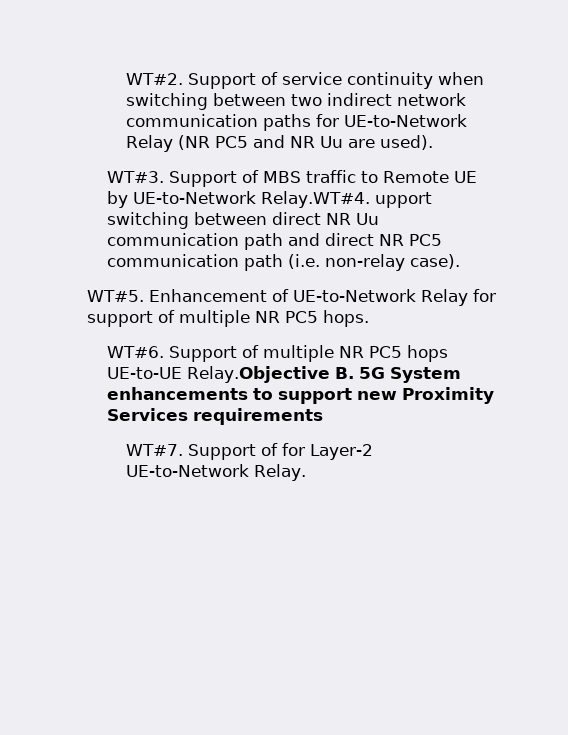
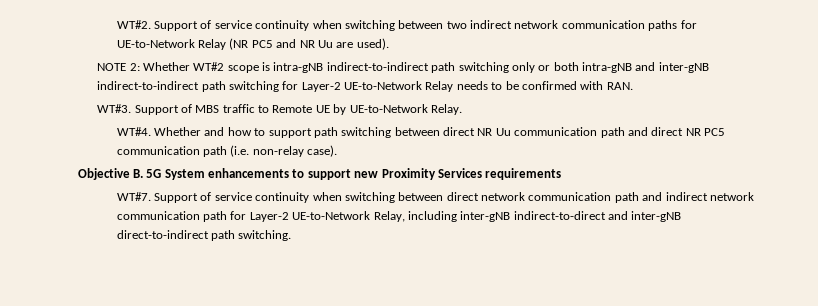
(433, 142) none -> [97,62,709,73] [97,81,633,92] // NOTE 2: Whether WT#2 scope is intra-gNB indirect-to-indirect path switching only or both intra-gNB and inter-gNB indirect-to-indirect path switching for Layer-2 UE-to-Network Relay needs to be confirmed with RAN.
[260,191,432,208] Relay.WT#4. upport -> [430,104,462,115] [116,127,338,138] Relay. // WT#4. Whether and how to support path
[87,289,497,306] [87,310,370,327] [106,345,448,362] [106,366,330,383] WT#5. Enhancement of UE-to-Network Relay for support of multiple NR PC5 hops. // WT#6. Support of multiple NR PC5 hops UE-to-UE Relay.Objective -> [77,168,130,180] Objective
[281,443,373,460] [125,464,306,481] for Layer-2 UE-to-Network Relay. -> [214,192,754,203] [116,211,682,222] [116,230,292,241] service continuity when switching between direct network communication path and indirect network communication path for Layer-2 UE-to-Network Relay, including inter-gNB indirect-to-direct and inter-gNB direct-to-indirect path switching.

